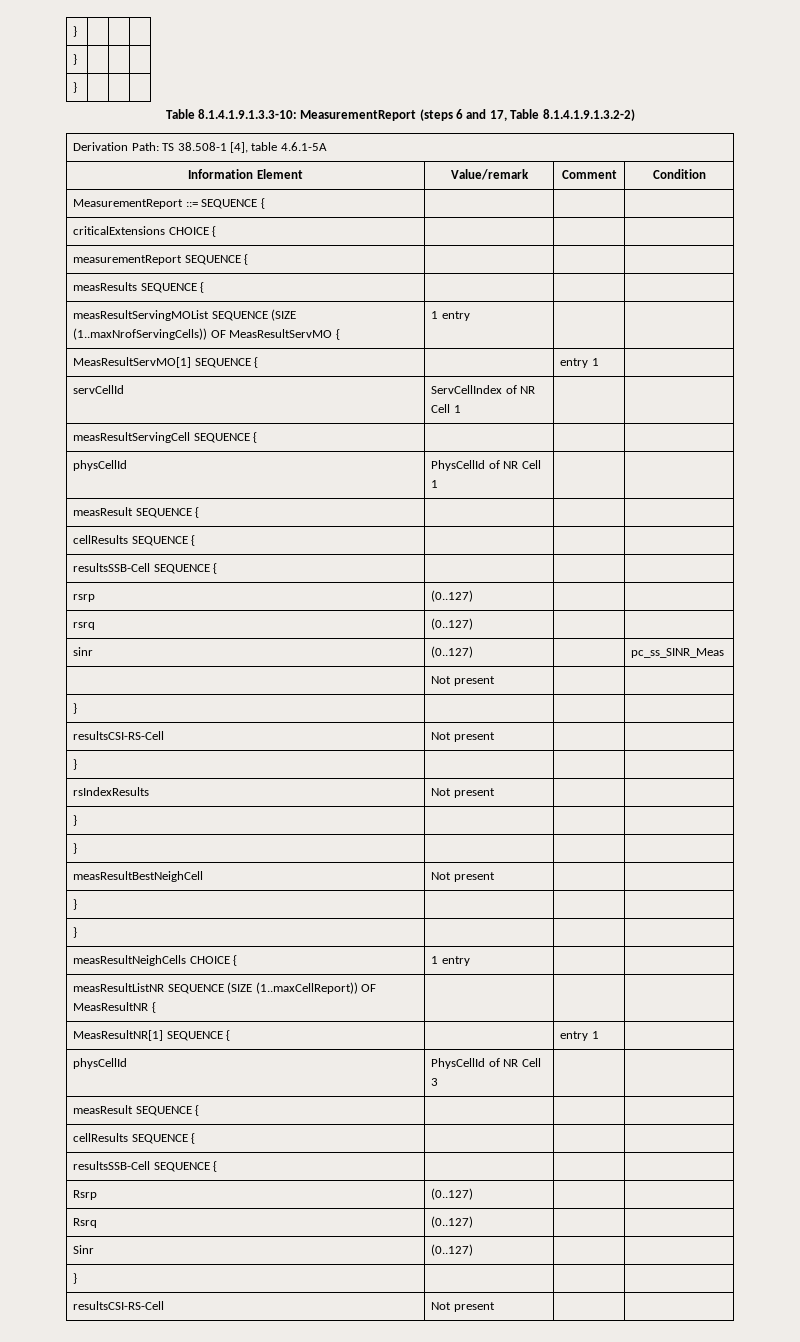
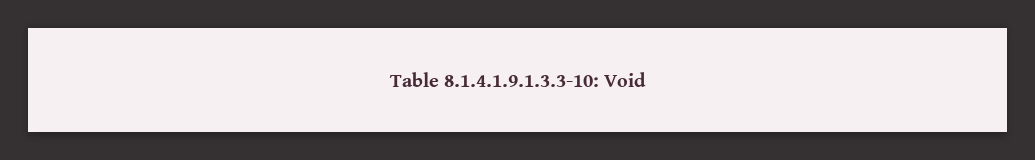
[73,26,78,37] [73,54,78,65] [73,82,78,93] [165,109,635,121] [73,142,327,153] [188,169,303,179] [450,169,529,180] [561,170,617,179] [652,169,706,179] [73,198,265,209] [73,226,217,237] [73,254,249,265] [73,282,205,293] [73,309,297,321] [73,328,340,340] [431,311,470,321] [73,357,259,368] [560,358,599,368] [73,385,125,394] [431,385,536,394] [431,404,461,413] [73,432,258,443] [73,460,128,471] [431,460,541,471] [431,480,439,488] [73,507,200,518] [73,535,196,546] [73,563,218,574] [73,594,96,602] [431,590,474,602] [73,622,96,630] [431,618,474,630] [73,647,94,656] [431,646,474,658] [631,648,725,658] [431,676,495,686] [73,703,78,714] [73,731,165,740] [431,732,495,742] [73,759,78,770] [73,787,150,796] [431,788,495,798] [73,815,78,826] [73,843,78,854] [73,871,204,882] [431,872,495,882] [73,899,78,910] [73,927,78,938] [73,955,238,966] [431,956,470,966] [73,982,376,994] [73,1002,156,1013] [73,1030,231,1041] [560,1031,599,1041] [73,1058,128,1069] [431,1058,541,1069] [431,1078,439,1086] [73,1105,200,1116] [73,1133,196,1144] [73,1161,218,1172] [73,1190,98,1200] [431,1188,474,1200] [73,1218,98,1228] [431,1216,474,1228] [73,1245,95,1254] [431,1244,474,1256] [73,1273,78,1284] [73,1301,165,1310] [431,1302,495,1312] } | | | // } | | | // } | | | // Table 8.1.4.1.9.1.3.3-10: MeasurementReport (steps 6 and 17, Table 8.1.4.1.9.1.3.2-2) // Derivation Path: TS 38.508-1 [4], table 4.6.1-5A // Information Element | Value/remark | Comment | Condition // MeasurementReport ::= SEQUENCE { | | | // criticalExtensions CHOICE { | | | // measurementReport SEQUENCE { | | | // measResults SEQUENCE { | | | // measResultServingMOList SEQUENCE (SIZE (1..maxNrofServingCells)) OF MeasResultServMO { | 1 entry | | // MeasResultServMO[1] SEQUENCE { | | entry 1 | // servCellId | ServCellIndex of NR Cell 1 | | // measResultServingCell SEQUENCE { | | | // physCellId | PhysCellId of NR Cell 1 | | // measResult SEQUENCE { | | | // cellResults SEQUENCE { | | | // resultsSSB-Cell SEQUENCE { | | | // rsrp | (0..127) | | // rsrq | (0..127) | | // sinr | (0..127) | | pc_ss_SINR_Meas // | Not present | | // } | | | // resultsCSI-RS-Cell | Not present | | // } | | | // rsIndexResults | Not present | | // } | | | // } | | | // measResultBestNeighCell | Not present | | // } | | | // } | | | // measResultNeighCells CHOICE { | 1 entry | | // measResultListNR SEQUENCE (SIZE (1..maxCellReport)) OF MeasResultNR { | | | // MeasResultNR[1] SEQUENCE { | | entry 1 | // physCellId | PhysCellId of NR Cell 3 | | // measResult SEQUENCE { | | | // cellResults SEQUENCE { | | | // resultsSSB-Cell SEQUENCE { | | | // Rsrp | (0..127) | | // Rsrq | (0..127) | | // Sinr | (0..127) | | // } | | | // resultsCSI-RS-Cell | Not present | | -> [389,72,647,87] Table 8.1.4.1.9.1.3.3-10: Void

